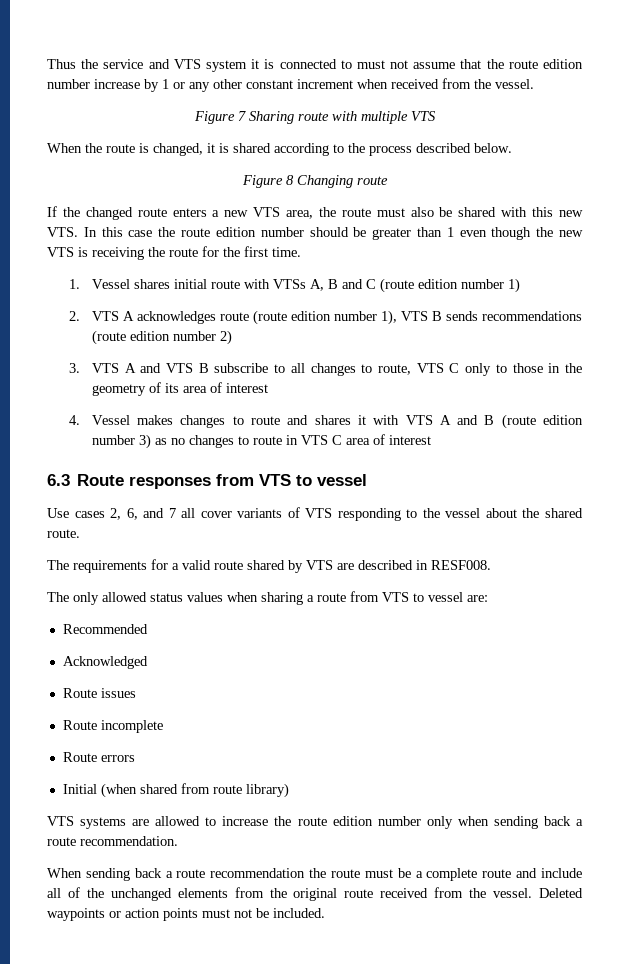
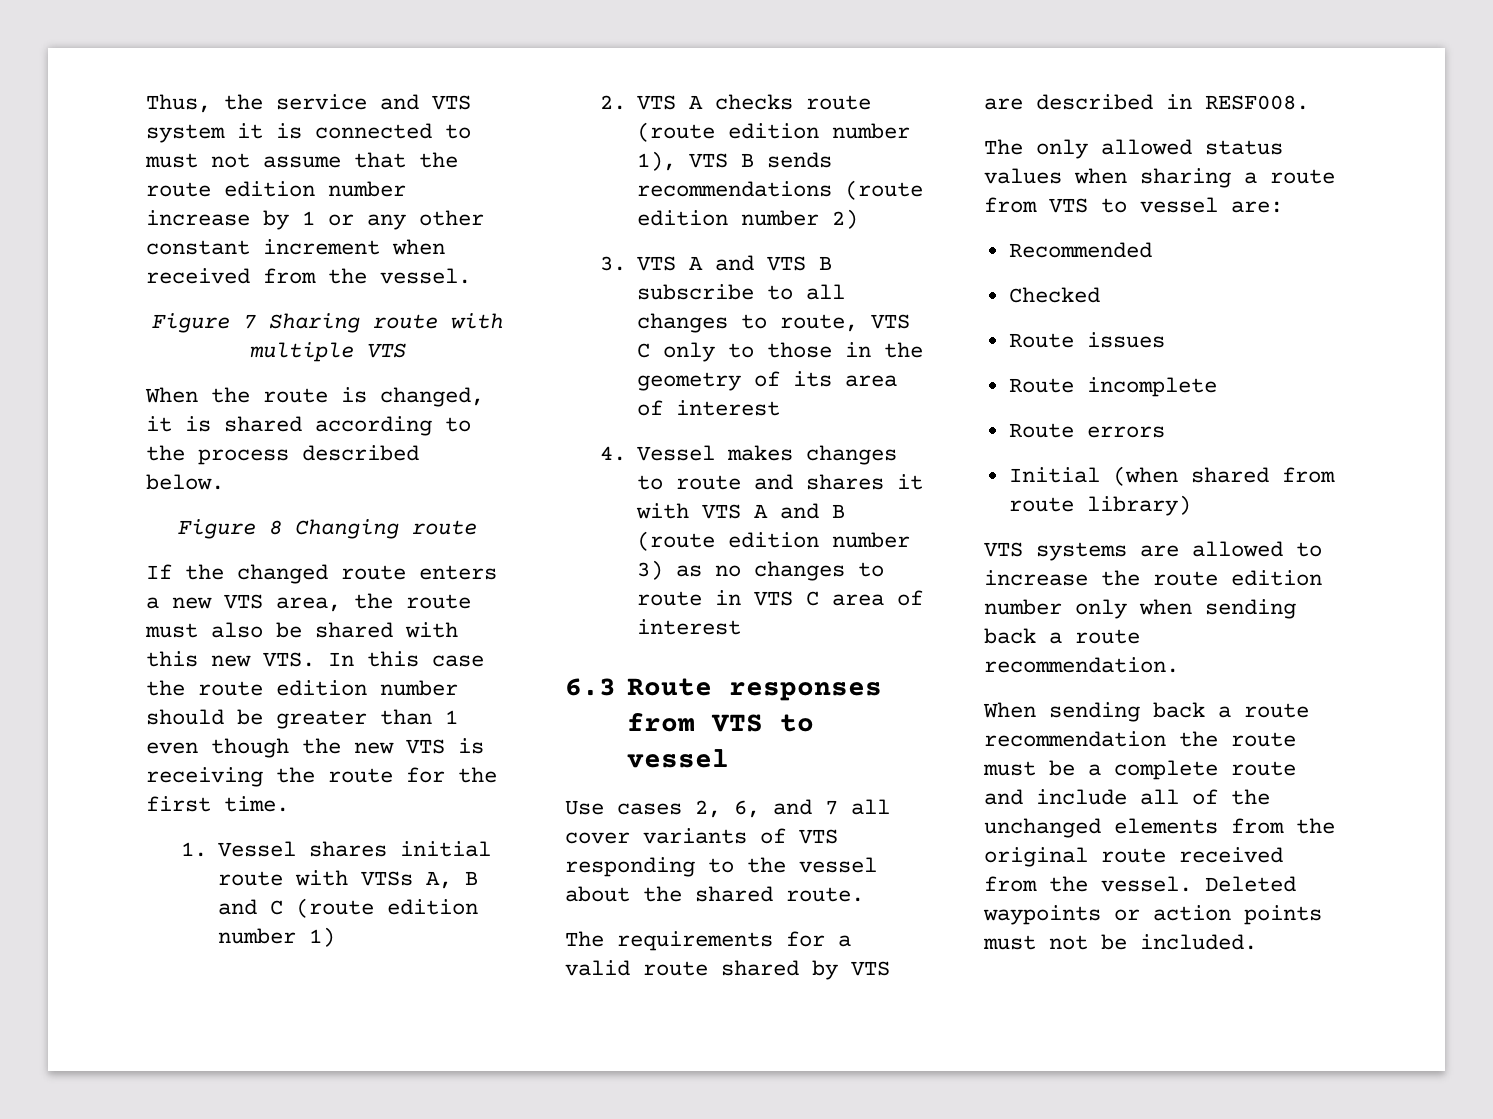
[47,59,76,69] Thus -> [146,94,211,113] Thus,
[136,311,216,324] acknowledges -> [715,94,794,110] checks
[62,656,148,669] Acknowledged -> [1008,287,1100,303] Checked

